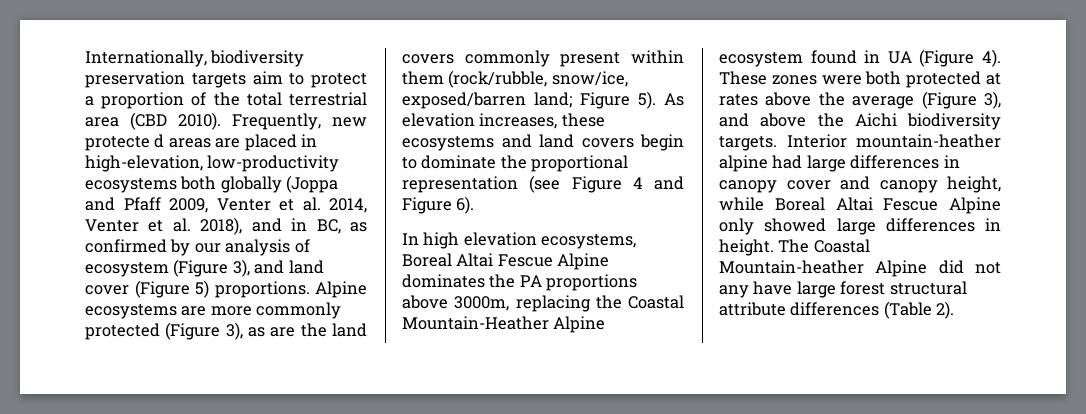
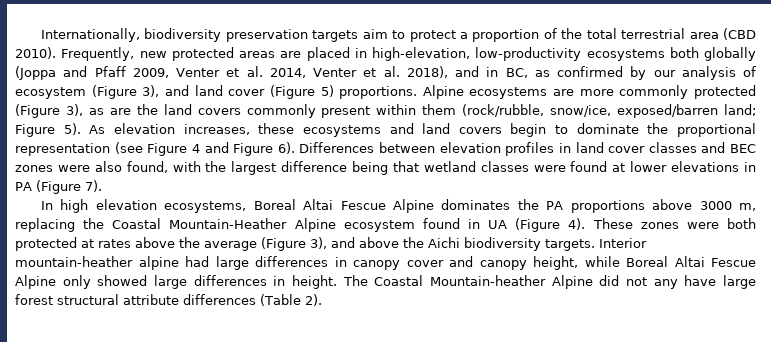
[85,134,165,151] protecte d -> [171,47,234,61] protected
(475, 205) none -> [299,142,756,156] [15,161,756,175] [15,180,102,194] Differences between elevation profiles in land cover classes and BEC zones were also found, with the largest difference being that wetland classes were found at lower elevations in PA (Figure 7).
[454,296,510,311] 3000m, -> [699,201,756,211] 3000 m,

